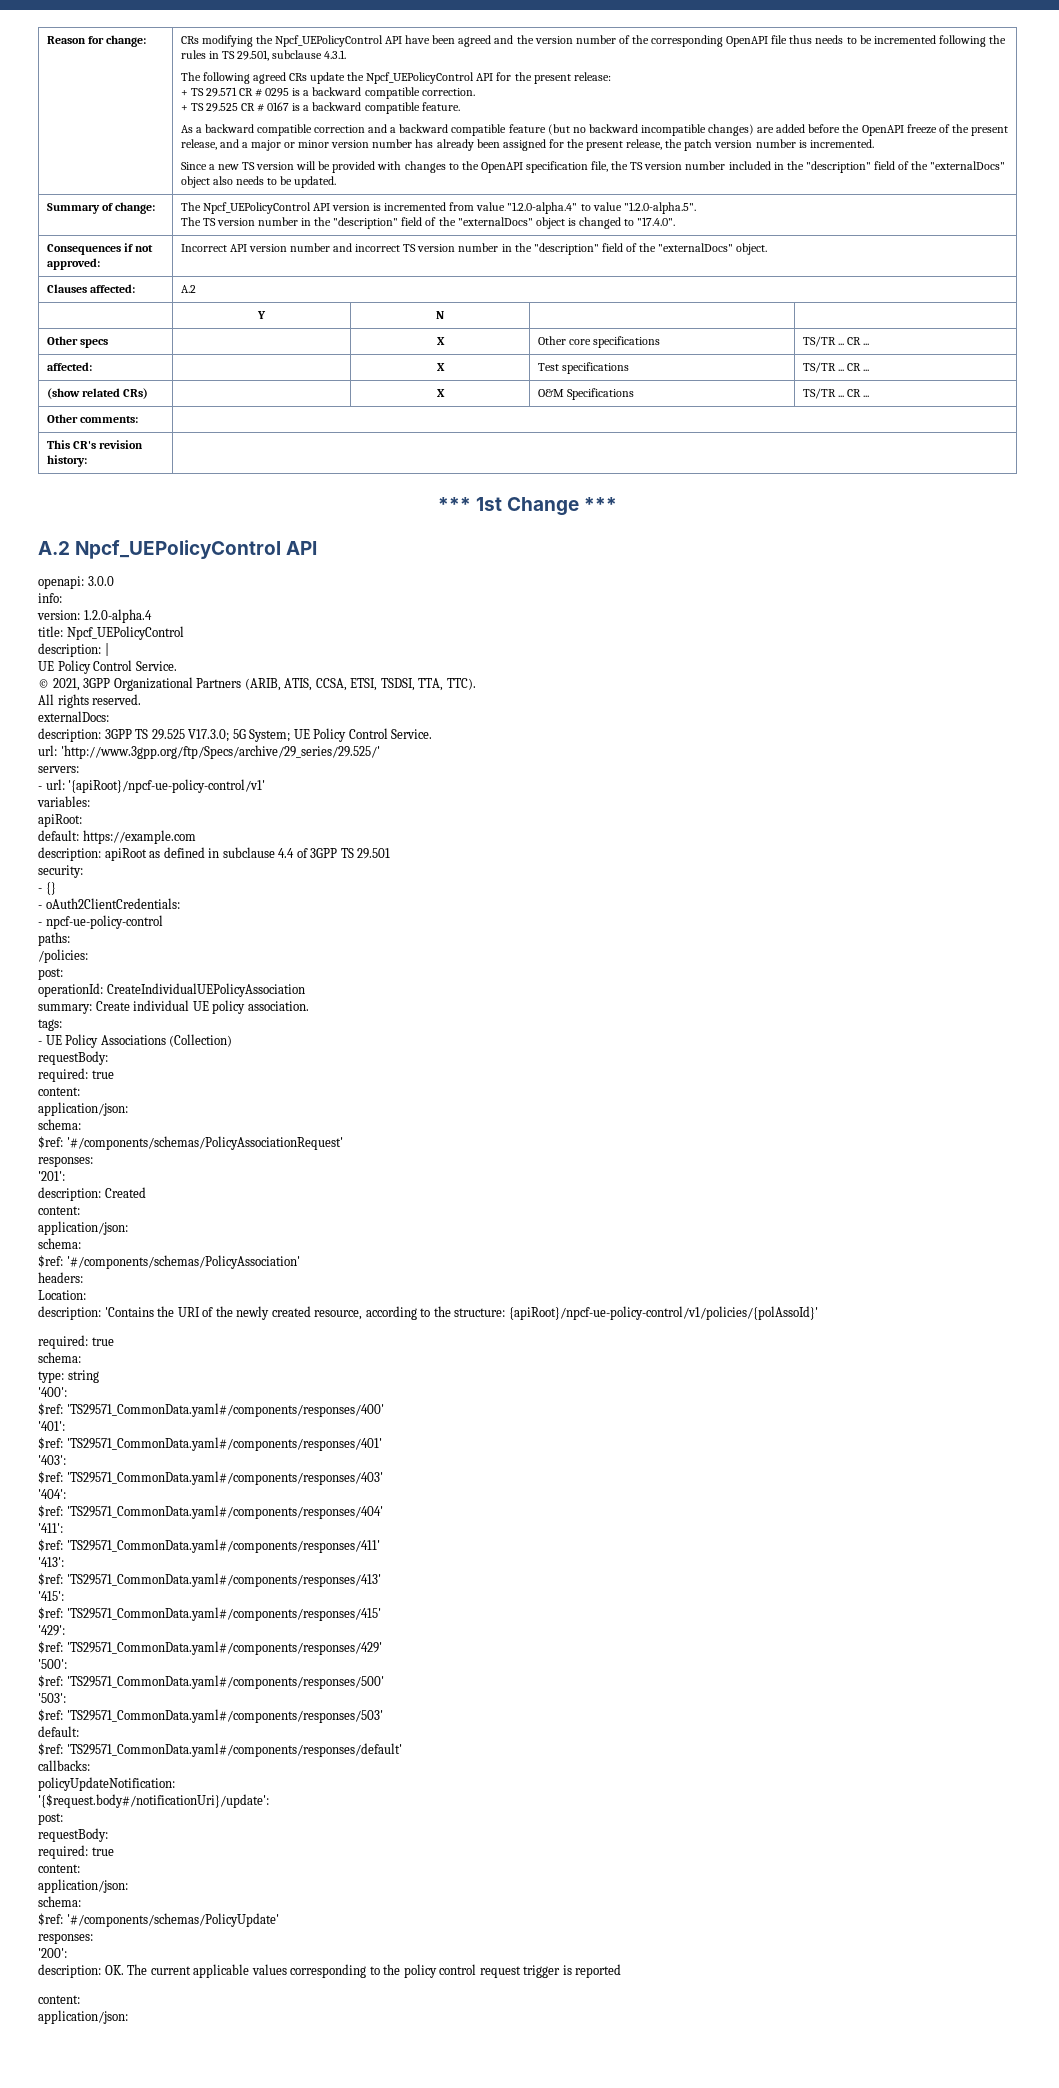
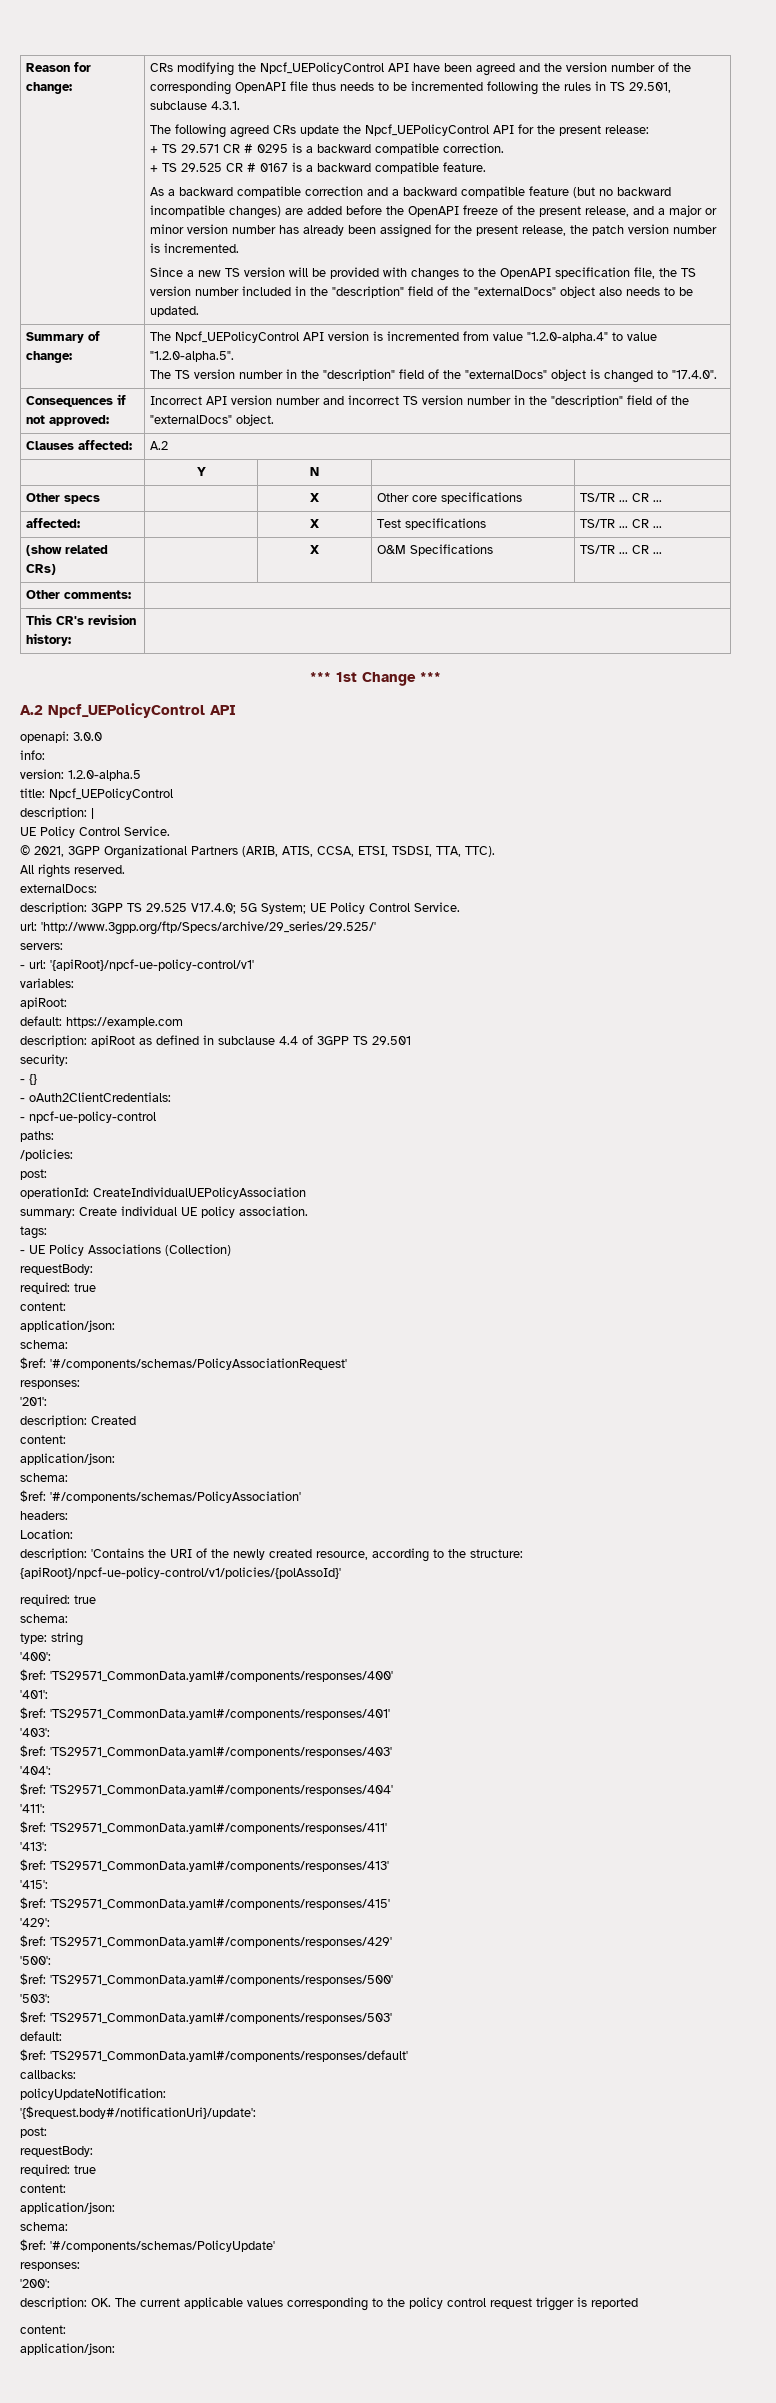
[83,609,152,623] 1.2.0-alpha.4 -> [68,770,141,781] 1.2.0-alpha.5
[188,729,230,742] V17.3.0; -> [191,903,236,914] V17.4.0;

